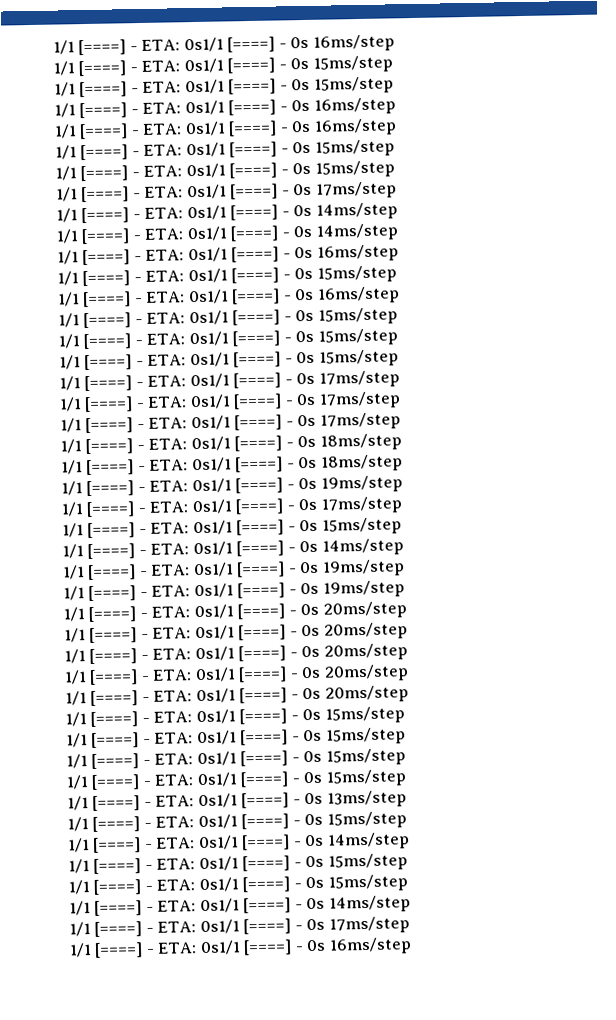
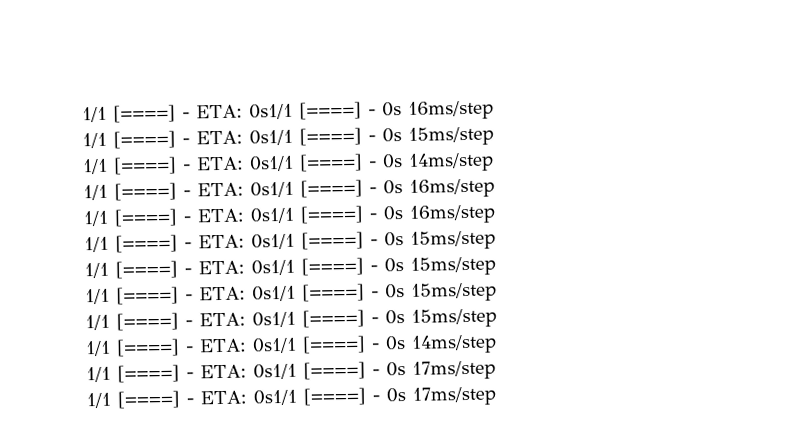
[313,76,394,94] 15ms/step -> [407,152,494,172] 14ms/step
[56,181,397,203] [56,202,398,224] [56,223,399,245] [57,244,399,266] [57,265,397,287] [57,286,400,308] [58,307,398,329] [58,328,398,350] [59,349,399,371] [59,370,400,392] [59,391,401,413] [60,412,401,434] [60,433,402,455] [61,454,403,476] [61,475,403,497] [61,496,403,518] [62,517,402,539] [62,538,404,560] [62,559,405,581] [63,580,405,602] [63,601,407,623] [64,622,408,644] [64,643,408,665] [64,664,409,686] [65,685,409,707] [65,706,405,728] [66,727,406,749] [66,748,406,770] [66,769,407,791] [67,790,407,811] [67,811,407,832] [67,832,410,853] // 1/1 [====] - ETA: 0s1/1 [====] - 0s 17ms/step // 1/1 [====] - ETA: 0s1/1 [====] - 0s 14ms/step // 1/1 [====] - ETA: 0s1/1 [====] - 0s 14ms/step // 1/1 [====] - ETA: 0s1/1 [====] - 0s 16ms/step // 1/1 [====] - ETA: 0s1/1 [====] - 0s 15ms/step // 1/1 [====] - ETA: 0s1/1 [====] - 0s 16ms/step // 1/1 [====] - ETA: 0s1/1 [====] - 0s 15ms/step // 1/1 [====] - ETA: 0s1/1 [====] - 0s 15ms/step // 1/1 [====] - ETA: 0s1/1 [====] - 0s 15ms/step // 1/1 [====] - ETA: 0s1/1 [====] - 0s 17ms/step // 1/1 [====] - ETA: 0s1/1 [====] - 0s 17ms/step // 1/1 [====] - ETA: 0s1/1 [====] - 0s 17ms/step // 1/1 [====] - ETA: 0s1/1 [====] - 0s 18ms/step // 1/1 [====] - ETA: 0s1/1 [====] - 0s 18ms/step // 1/1 [====] - ETA: 0s1/1 [====] - 0s 19ms/step // 1/1 [====] - ETA: 0s1/1 [====] - 0s 17ms/step // 1/1 [====] - ETA: 0s1/1 [====] - 0s 15ms/step // 1/1 [====] - ETA: 0s1/1 [====] - 0s 14ms/step // 1/1 [====] - ETA: 0s1/1 [====] - 0s 19ms/step // 1/1 [====] - ETA: 0s1/1 [====] - 0s 19ms/step // 1/1 [====] - ETA: 0s1/1 [====] - 0s 20ms/step // 1/1 [====] - ETA: 0s1/1 [====] - 0s 20ms/step // 1/1 [====] - ETA: 0s1/1 [====] - 0s 20ms/step // 1/1 [====] - ETA: 0s1/1 [====] - 0s 20ms/step // 1/1 [====] - ETA: 0s1/1 [====] - 0s 20ms/step // 1/1 [====] - ETA: 0s1/1 [====] - 0s 15ms/step // 1/1 [====] - ETA: 0s1/1 [====] - 0s 15ms/step // 1/1 [====] - ETA: 0s1/1 [====] - 0s 15ms/step // 1/1 [====] - ETA: 0s1/1 [====] - 0s 15ms/step // 1/1 [====] - ETA: 0s1/1 [====] - 0s 13ms/step // 1/1 [====] - ETA: 0s1/1 [====] - 0s 15ms/step // 1/1 [====] - ETA: 0s1/1 [====] - 0s 14ms/step -> (496, 266) none
[328,937,412,955] 16ms/step -> [411,386,497,406] 17ms/step

